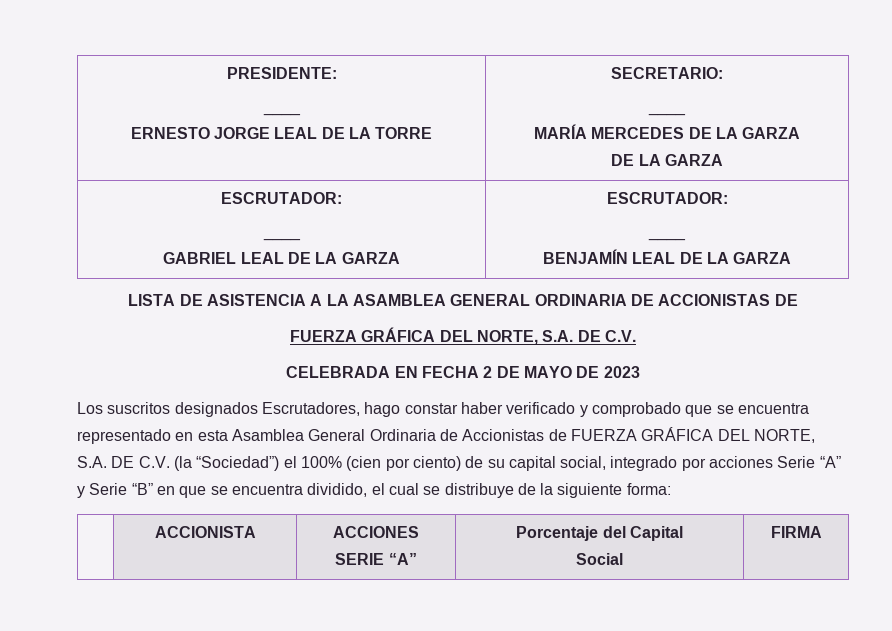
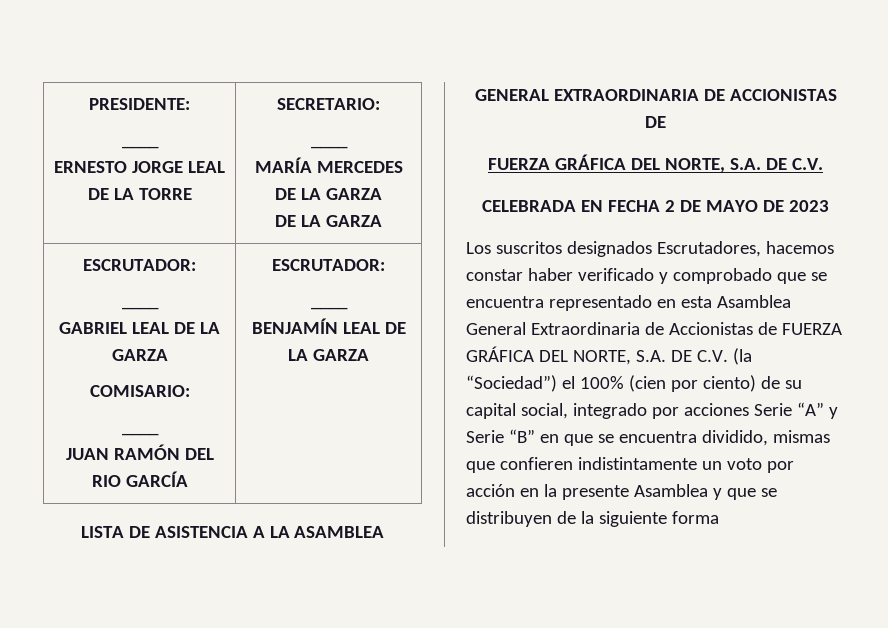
(400, 258) none -> [89,385,190,397] [121,433,159,436] [65,444,214,460] [91,471,188,487] // COMISARIO: // ____ // JUAN RAMÓN DEL RIO GARCÍA
[534,294,627,306] ORDINARIA -> [553,89,699,101] EXTRAORDINARIA
[364,402,401,417] hago -> [765,241,834,254] hacemos
[369,429,436,441] Ordinaria -> [530,322,640,335] Extraordinaria
[371,483,671,498] [154,526,256,538] [333,526,419,538] [335,553,417,565] [516,526,683,541] [576,553,623,565] [770,526,822,538] el cual se distribuye de la siguiente forma: // | ACCIONISTA | ACCIONES // SERIE “A” | Porcentaje del Capital // Social | FIRMA -> [772,430,830,443] [466,457,794,473] [466,484,777,500] [466,511,719,527] mismas que confieren indistintamente un voto por acción en la presente Asamblea y que se distribuyen de la siguiente forma

